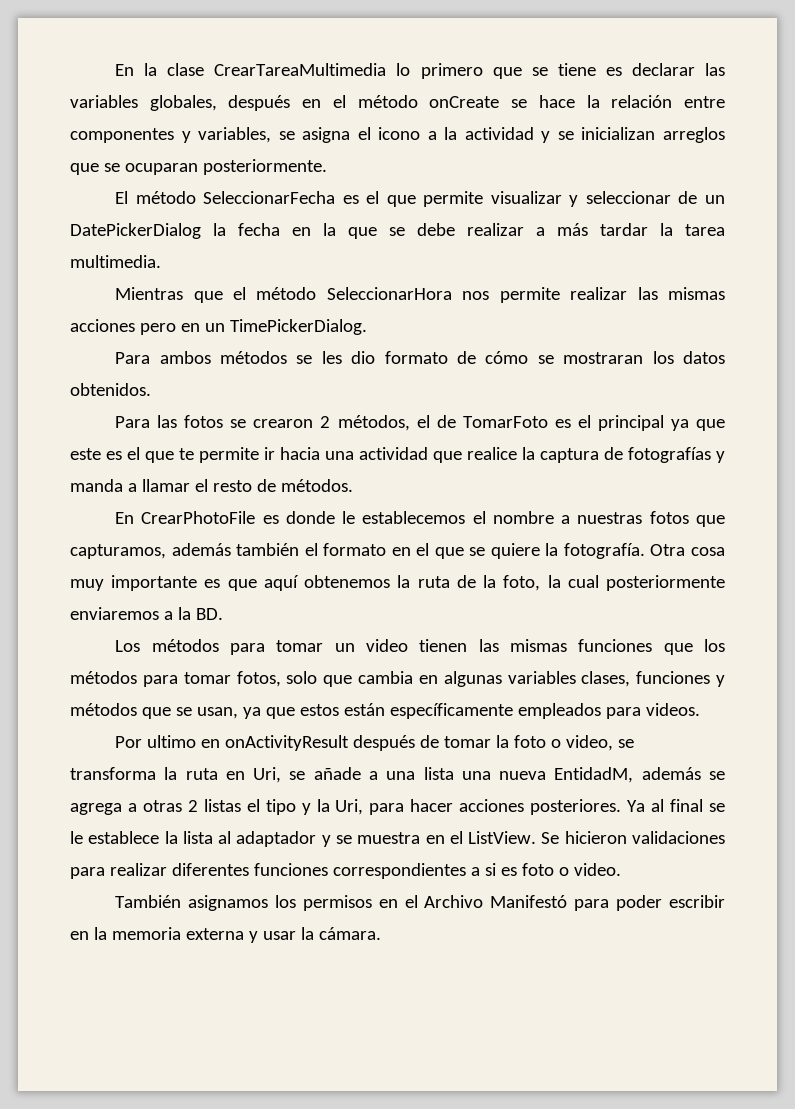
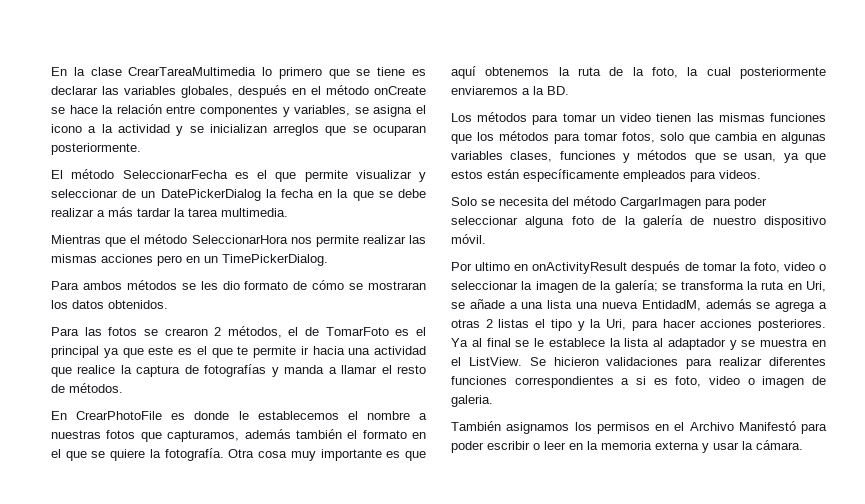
(700, 709) none -> [451,196,767,209] [451,215,826,228] [451,234,486,244] // Solo se necesita del método CargarImagen para poder seleccionar alguna foto de la galería de nuestro dispositivo móvil.
[514,735,614,751] foto o video, -> [753,262,827,273] [451,280,658,293] foto, video o seleccionar la imagen de la galería;
[521,863,621,876] foto o video. -> [675,376,826,388] [451,395,493,407] foto, video o imagen de galeria.
(725, 901) none -> [533,441,566,450] o leer

